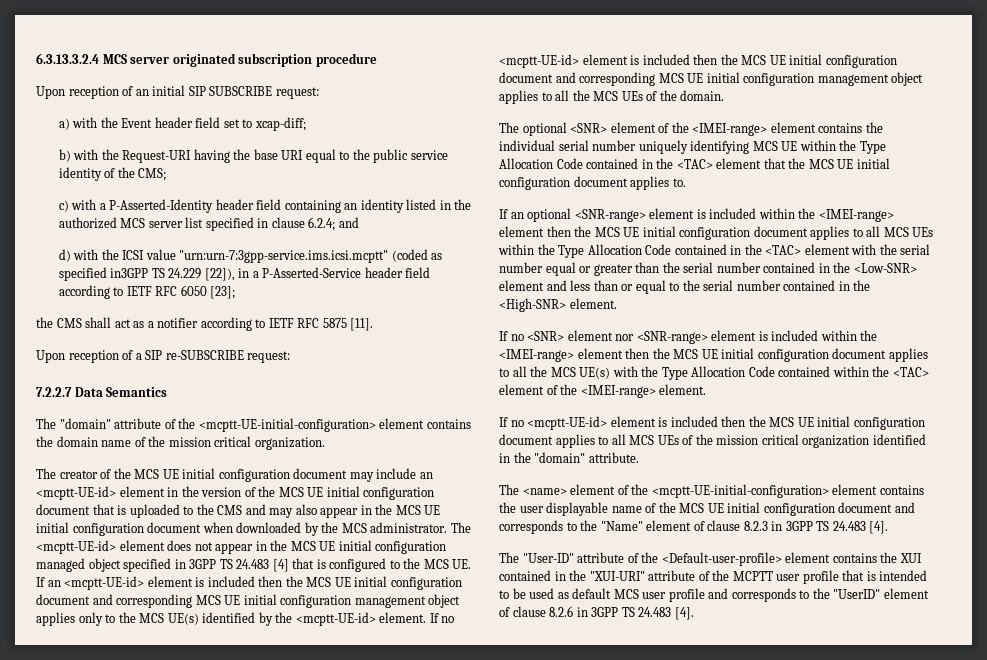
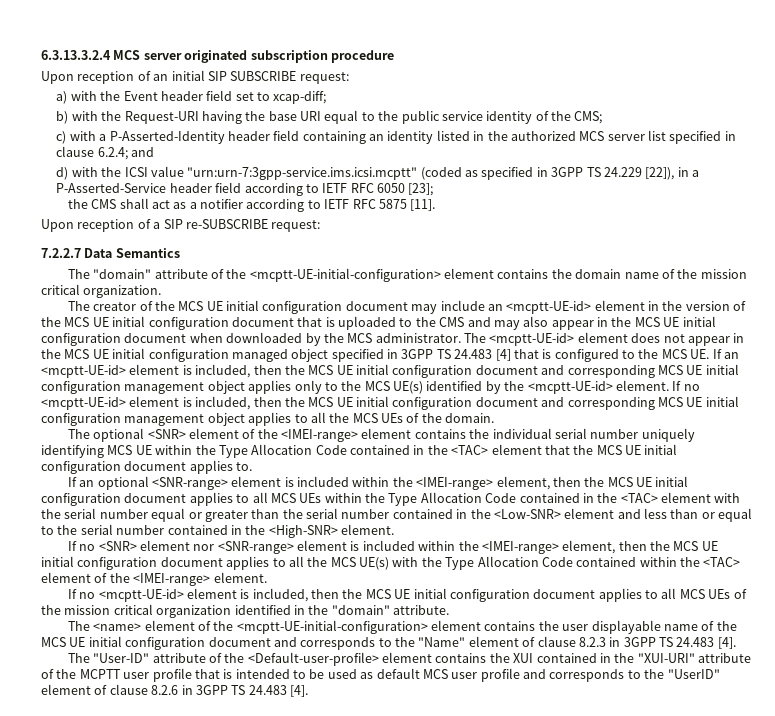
[110,268,149,278] in3GPP -> [536,167,584,177] in 3GPP
[207,576,255,587] included -> [195,364,251,378] included,
[642,54,690,65] included -> [195,396,251,410] included,
[499,226,544,237] element -> [496,476,550,490] element,
[577,348,623,359] element -> [562,540,616,554] element,
[670,416,718,427] included -> [252,588,308,602] included,

